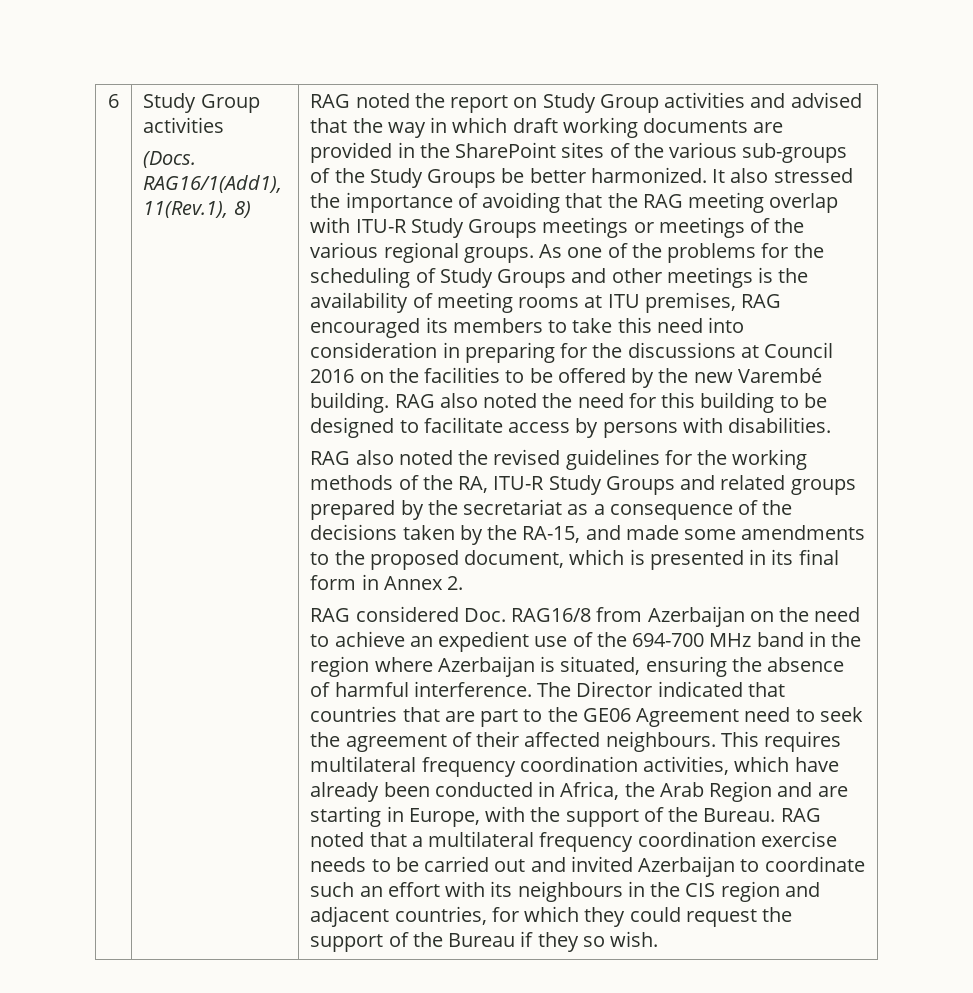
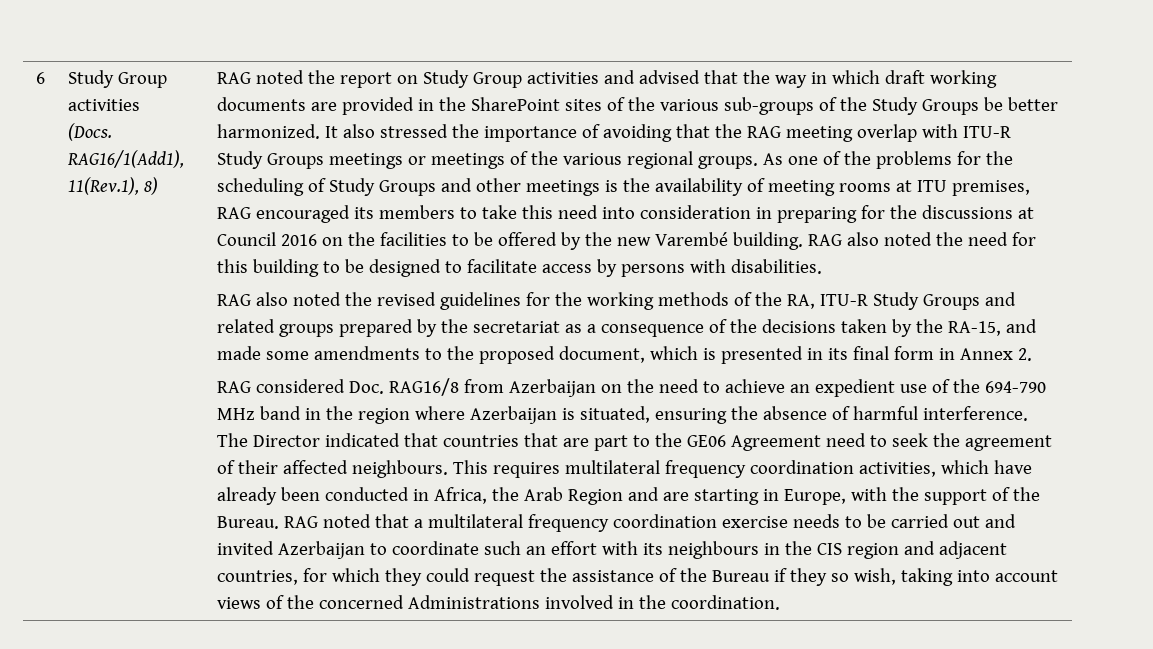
[632,633,705,647] 694-700 -> [984,381,1046,393] 694-790
[310,934,384,952] support -> [571,570,654,582] assistance
[610,931,659,947] wish. -> [853,568,1058,586] [216,595,780,610] wish, taking into account views of the concerned Administrations involved in the coordination.

